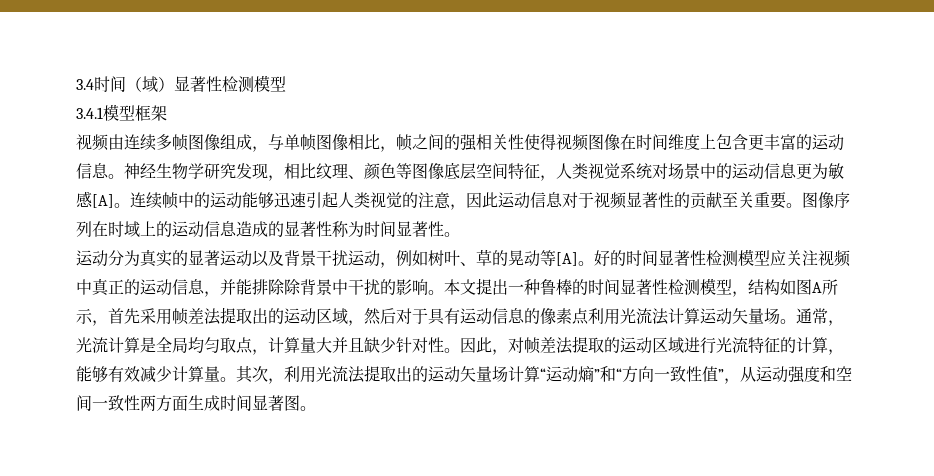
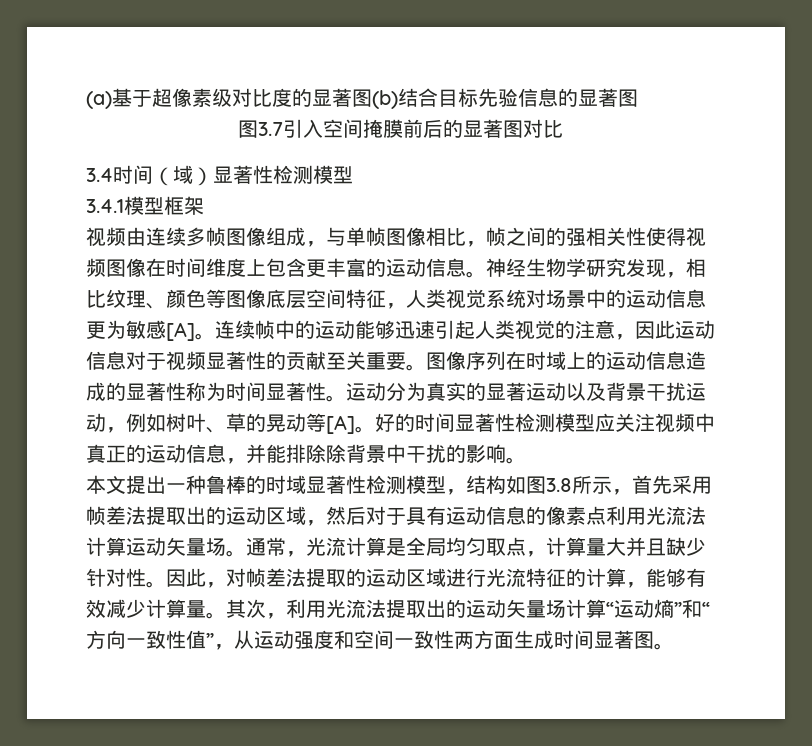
(76, 84) none -> [86,88,638,109] [238,119,563,138] (a)基于超像素级对比度的显著图(b)结合目标先验信息的显著图 // 图3.7引入空间掩膜前后的显著图对比 //
(460, 234) // -> (346, 398) none
(444, 292) none -> (526, 460) //
[604,279,620,295] 间 -> [286,475,306,494] 域
[812,282,822,293] A -> [546,478,572,492] 3.8

